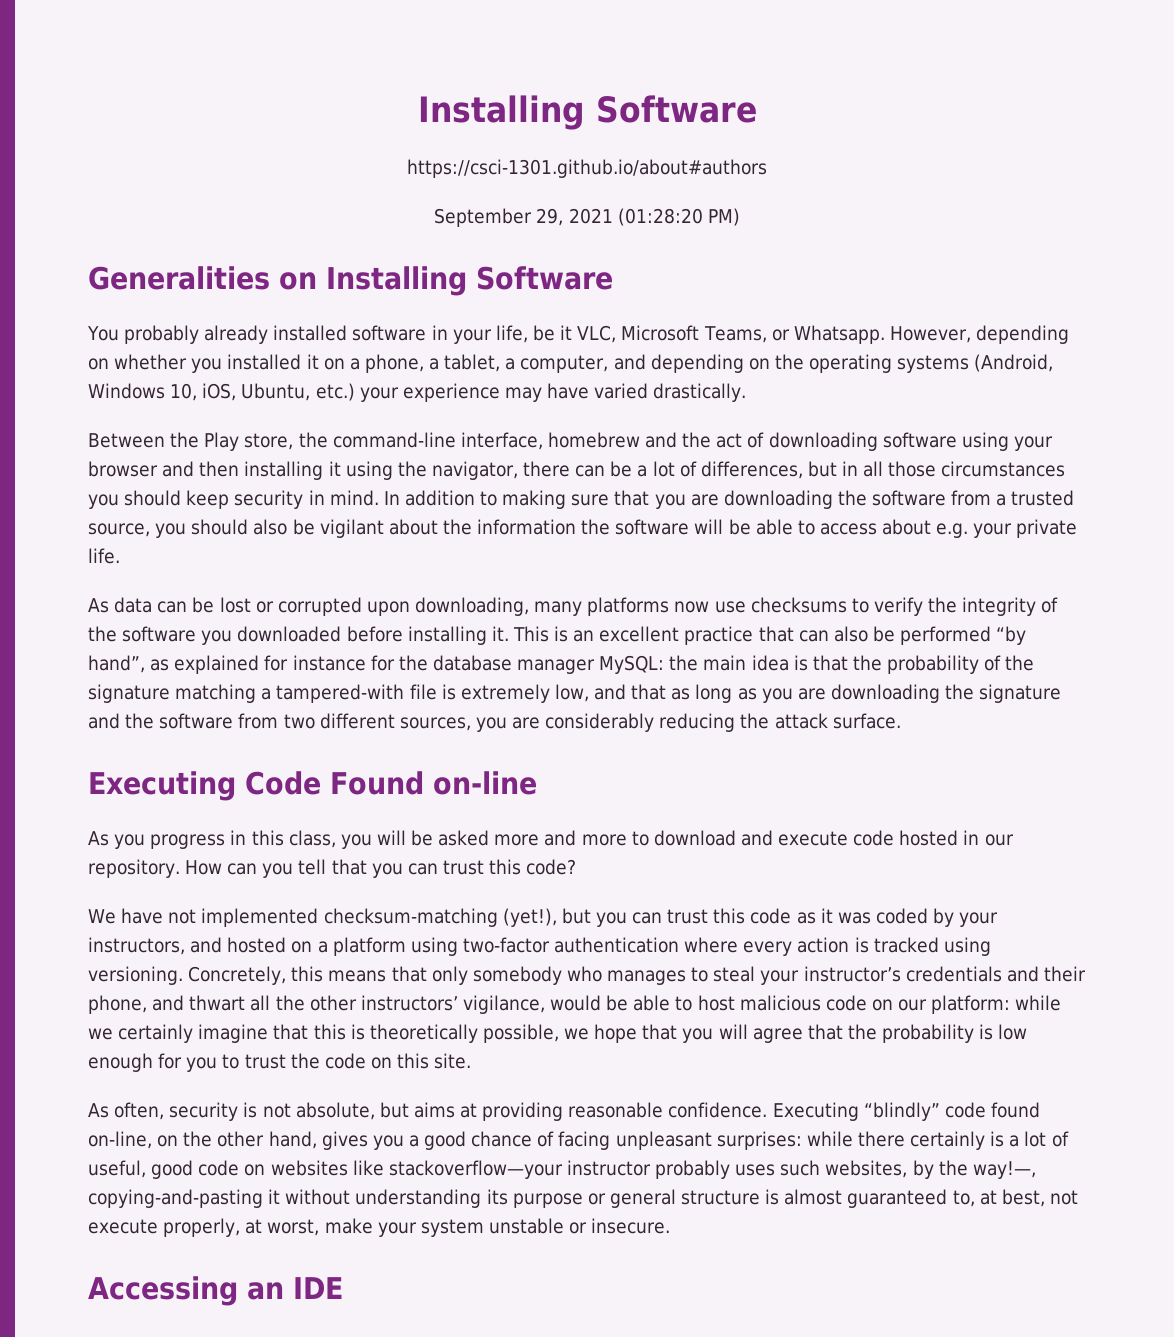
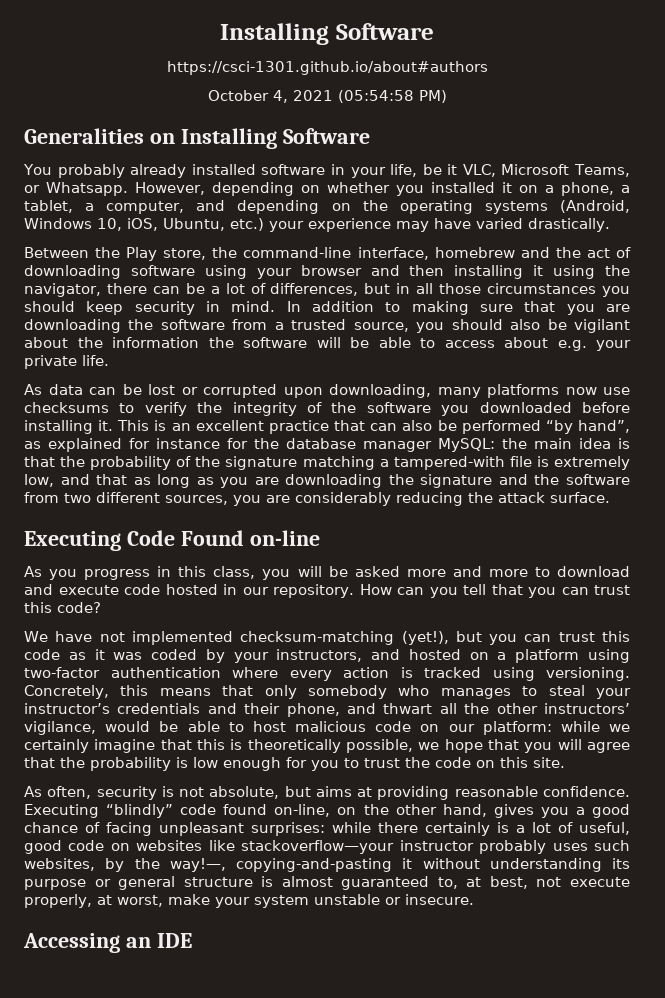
[434,208,703,227] September 29, 2021 (01:28:20 -> [207,90,414,103] October 4, 2021 (05:54:58

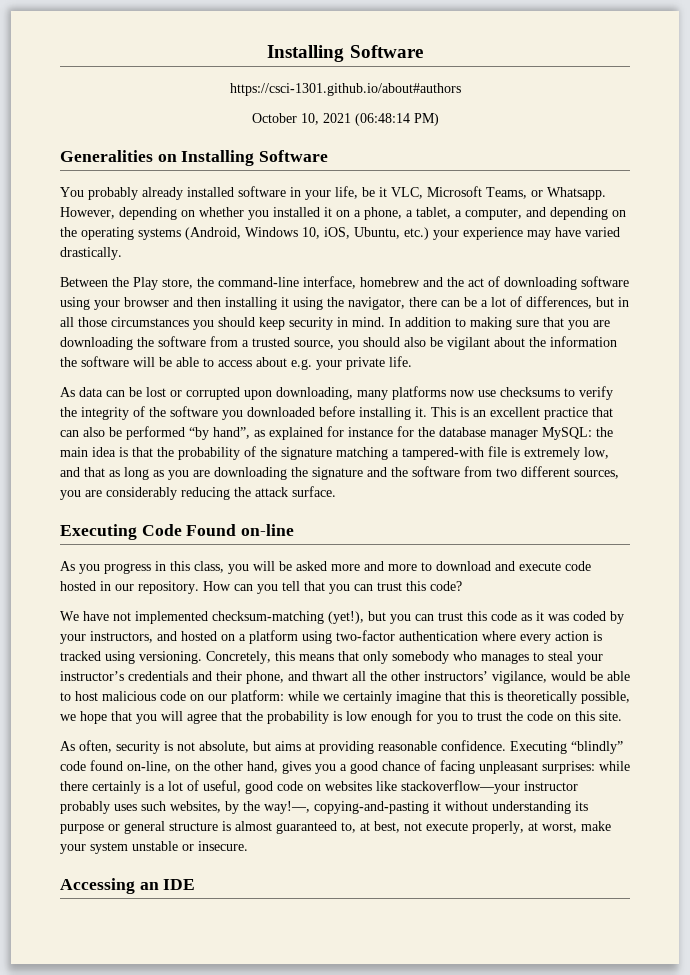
[272,90,414,103] 4, 2021 (05:54:58 -> [300,113,410,126] 10, 2021 (06:48:14

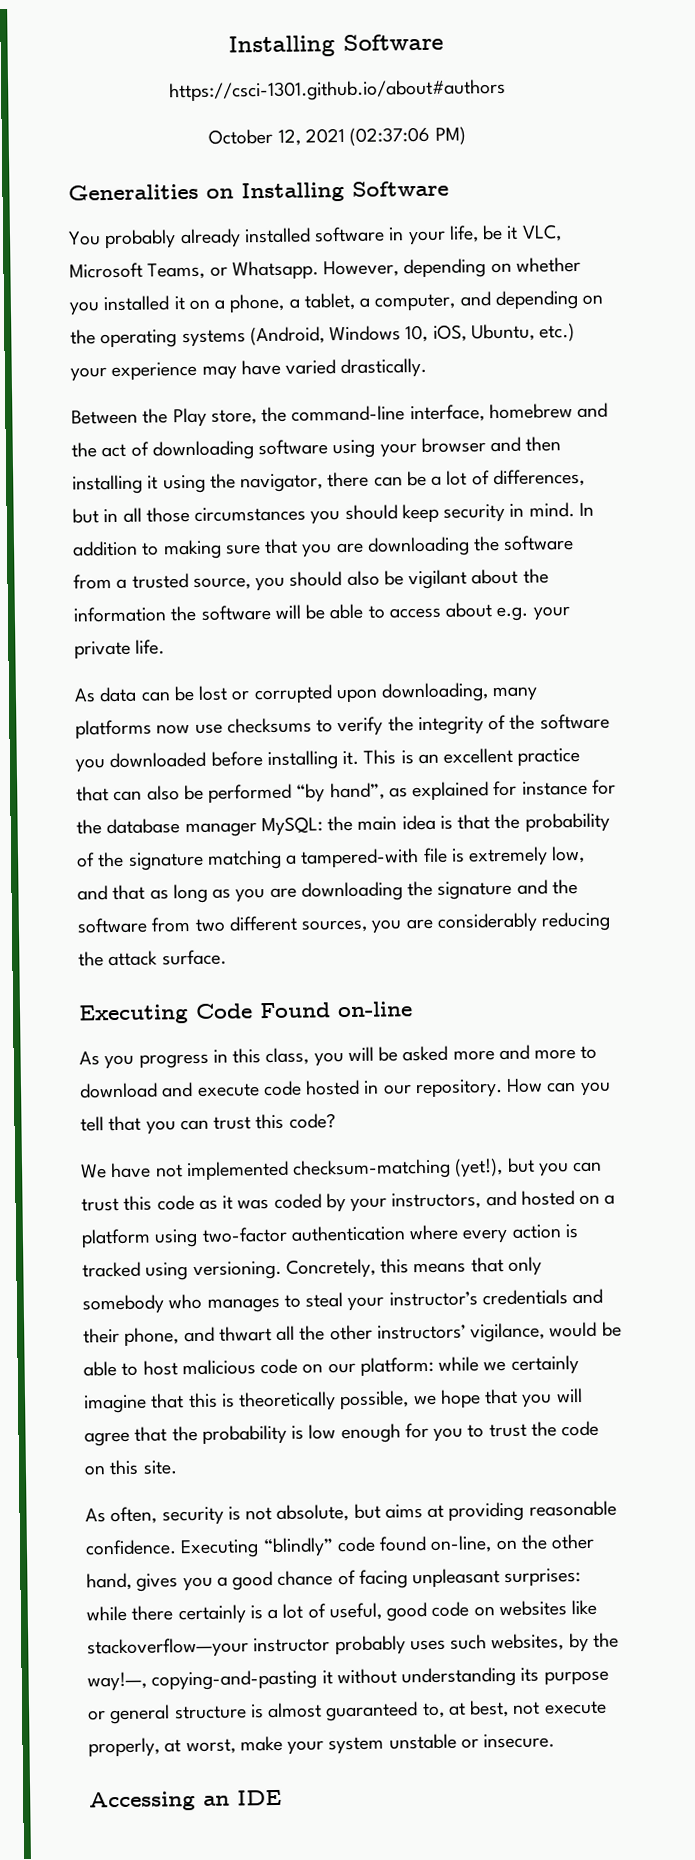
[300,113,410,126] 10, 2021 (06:48:14 -> [277,126,431,146] 12, 2021 (02:37:06

